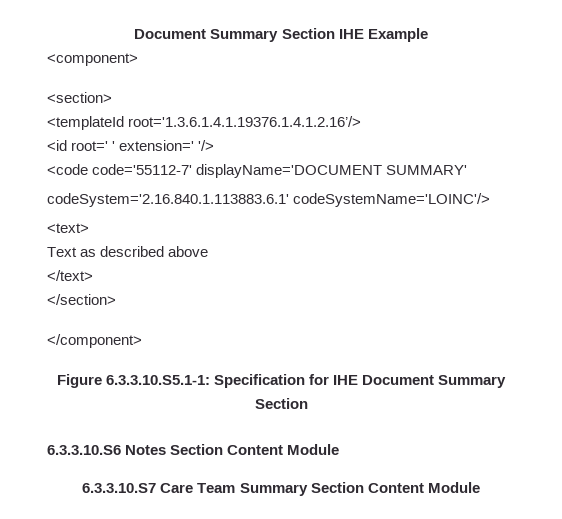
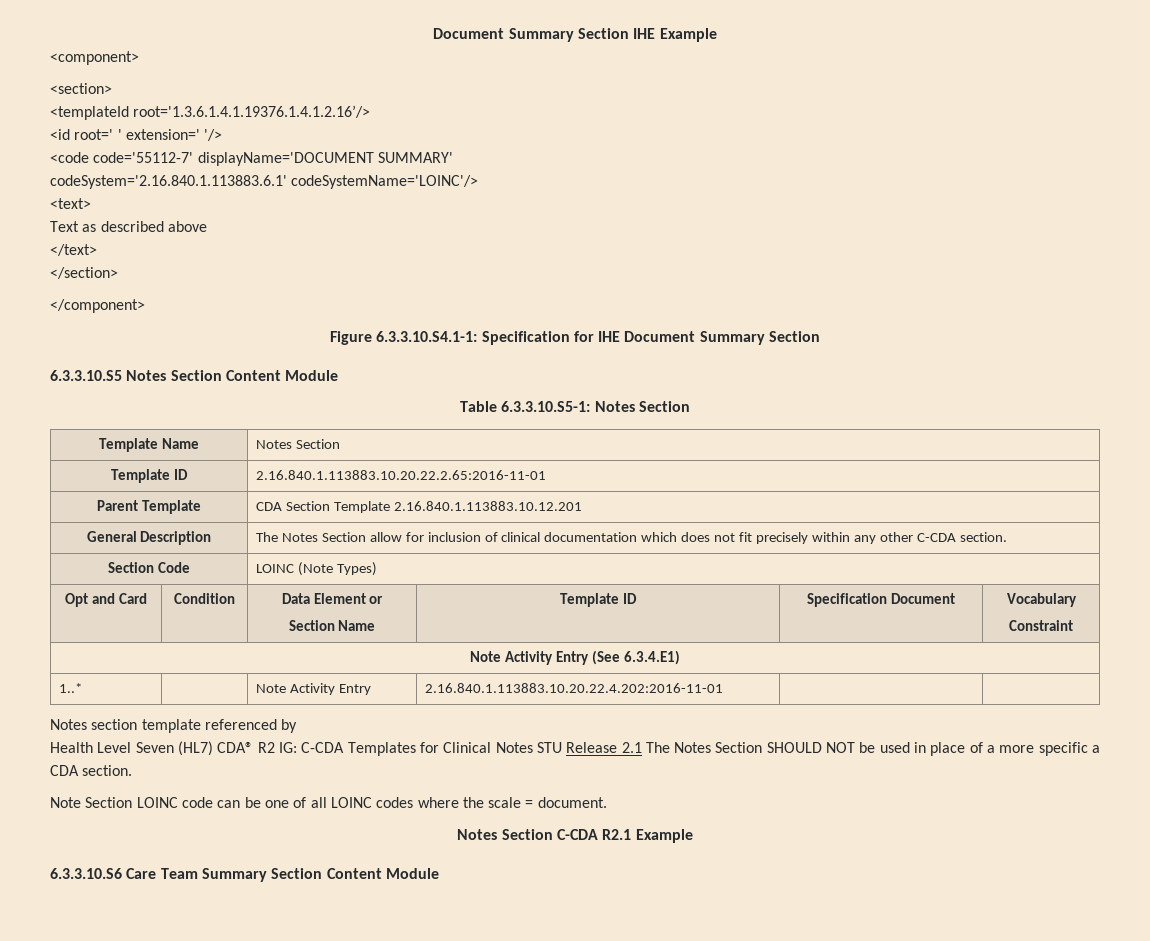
[105,375,210,385] 6.3.3.10.S5.1-1: -> [376,331,478,342] 6.3.3.10.S4.1-1:
[47,445,121,455] 6.3.3.10.S6 -> [50,370,122,381] 6.3.3.10.S5
[82,483,157,493] 6.3.3.10.S7 -> [460,401,690,412] [99,438,199,452] [256,439,340,449] [111,469,188,483] [256,470,547,480] [97,500,201,514] [256,501,582,513] [86,531,212,545] [256,532,1007,544] [108,562,190,573] [256,562,377,576] [65,593,147,607] [174,593,235,604] [281,593,384,604] [288,620,376,631] [560,593,637,607] [807,593,955,607] [1006,593,1077,607] [1009,620,1073,631] [470,650,680,665] [59,683,83,693] [256,683,371,695] [425,683,724,693] [50,719,298,733] [50,741,1100,756] [50,765,133,776] [50,797,607,808] [457,829,693,843] [50,868,122,879] Table 6.3.3.10.S5-1: Notes Section // Template Name | Notes Section // Template ID | 2.16.840.1.113883.10.20.22.2.65:2016-11-01 // Parent Template | CDA Section Template 2.16.840.1.113883.10.12.201 // General Description | The Notes Section allow for inclusion of clinical documentation which does not fit precisely within any other C-CDA section. // Section Code | LOINC (Note Types) // Opt and Card | Condition | Data Element or // Section Name | Template ID | Specification Document | Vocabulary // Constraint // Note Activity Entry (See 6.3.4.E1) // 1..* | | Note Activity Entry | 2.16.840.1.113883.10.20.22.4.202:2016-11-01 | | // Notes section template referenced by // Health Level Seven (HL7) CDA® R2 IG: C-CDA Templates for Clinical Notes STU Release 2.1 The Notes Section SHOULD NOT be used in place of a more specific a CDA section. // Note Section LOINC code can be one of all LOINC codes where the scale = document. // Notes Section C-CDA R2.1 Example // 6.3.3.10.S6

